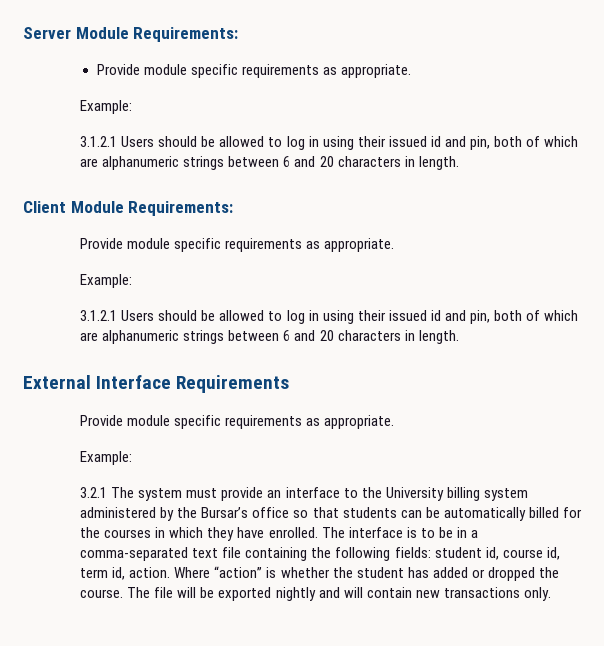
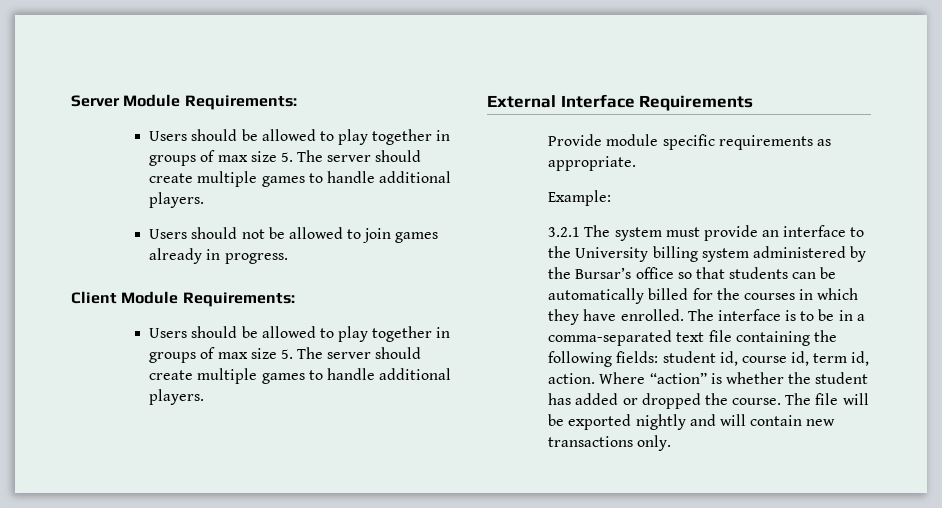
[96,64,411,78] [80,100,133,114] [80,136,579,150] [80,156,459,170] [23,201,234,216] [80,238,395,252] [80,274,133,288] [80,310,579,324] [80,330,459,344] Provide module specific requirements as appropriate. // Example: // 3.1.2.1 Users should be allowed to log in using their issued id and pin, both of which are alphanumeric strings between 6 and 20 characters in length. // Client Module Requirements: // Provide module specific requirements as appropriate. // Example: // 3.1.2.1 Users should be allowed to log in using their issued id and pin, both of which are alphanumeric strings between 6 and 20 characters in length. -> [149,129,451,145] [149,150,422,166] [149,171,452,187] [149,192,205,208] [149,227,439,243] [149,248,288,264] [71,291,295,307] [149,326,451,342] [149,347,422,363] [149,368,452,384] [149,389,205,405] Users should be allowed to play together in groups of max size 5. The server should create multiple games to handle additional players. // Users should not be allowed to join games already in progress. // Client Module Requirements: // Users should be allowed to play together in groups of max size 5. The server should create multiple games to handle additional players.

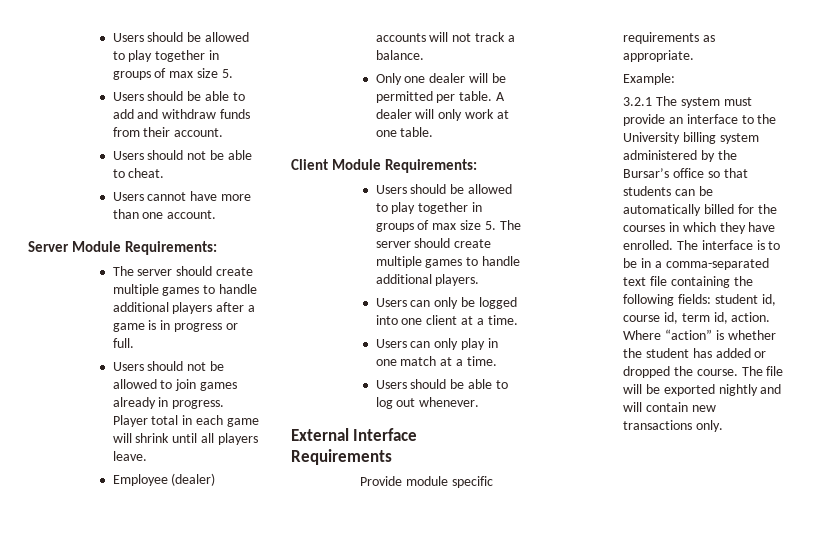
[71,95,120,107] Server -> [112,32,250,42] [112,50,220,62] [112,68,233,80] [112,91,245,101] [112,109,251,119] [112,127,224,137] [112,150,252,160] [112,168,165,178] [112,191,252,201] [112,209,217,219] [28,241,218,255] [112,266,254,276] [112,284,258,296] [112,302,256,314] [112,320,238,332] [112,338,134,348] [112,361,225,371] [112,379,238,391] [112,397,225,409] [112,415,259,427] [112,433,258,445] [112,451,147,461] [112,473,216,486] [375,32,515,42] [375,50,424,60] [375,73,506,85] [375,91,506,103] [375,109,509,121] [375,127,434,137] [291,159,328,170] Users should be allowed to play together in groups of max size 5. // Users should be able to add and withdraw funds from their account. // Users should not be able to cheat. // Users cannot have more than one account. // Server Module Requirements: // The server should create multiple games to handle additional players after a game is in progress or full. // Users should not be allowed to join games already in progress. Player total in each game will shrink until all players leave. // Employee (dealer) accounts will not track a balance. // Only one dealer will be permitted per table. A dealer will only work at one table. // Client
[191,227,439,243] [149,248,288,264] [71,291,295,307] [149,326,451,342] [149,347,422,363] [149,368,452,384] [149,389,205,405] should not be allowed to join games already in progress. // Client Module Requirements: // Users should be allowed to play together in groups of max size 5. The server should create multiple games to handle additional players. -> [410,297,517,309] [375,315,518,325] [375,338,498,350] [375,356,497,366] [375,379,508,389] [375,397,480,409] can only be logged into one client at a time. // Users can only play in one match at a time. // Users should be able to log out whenever.

